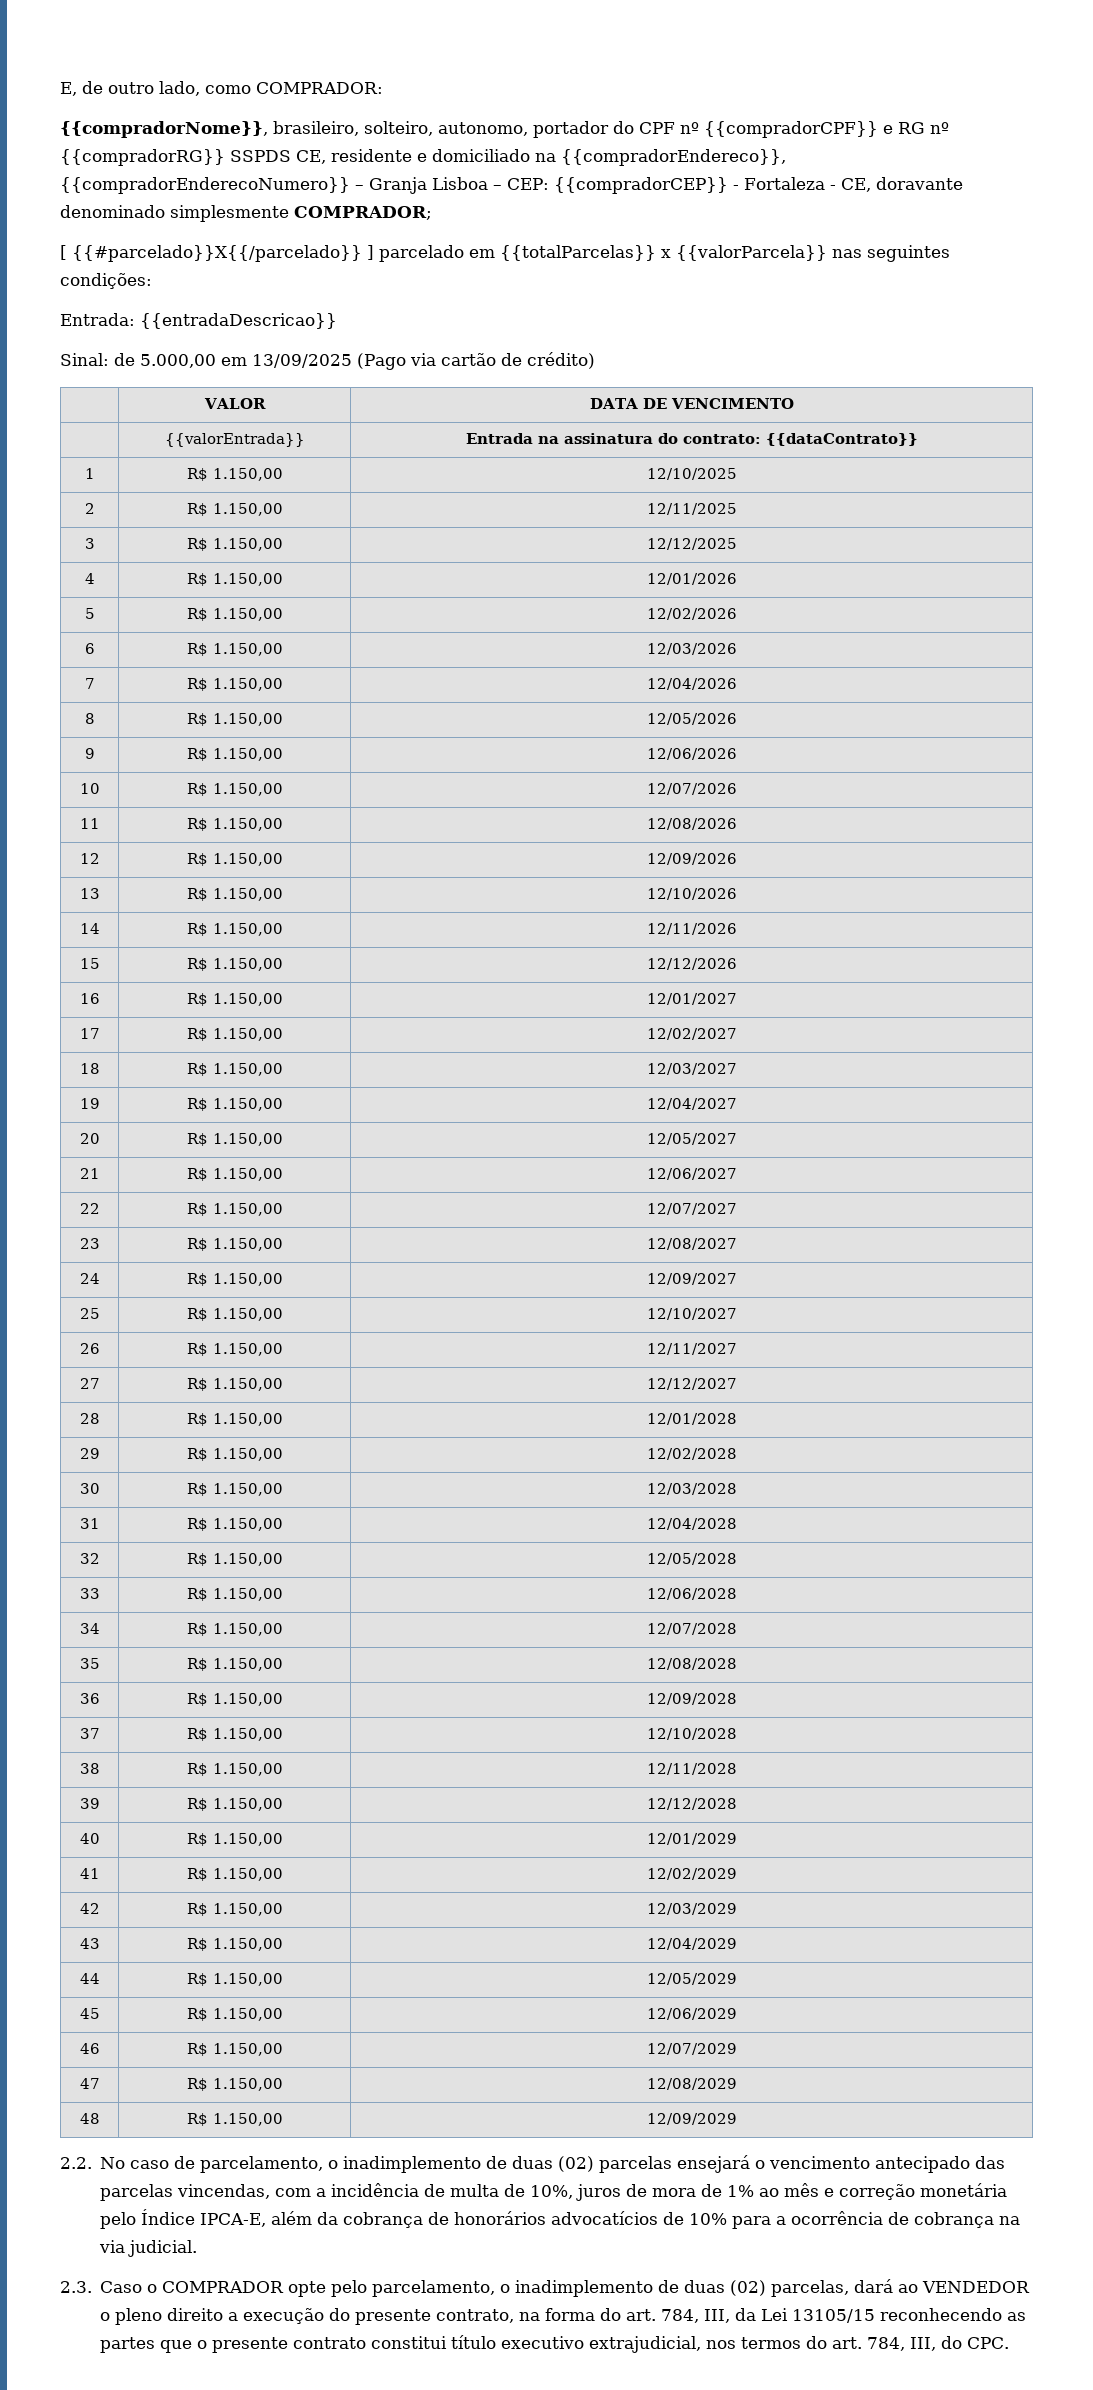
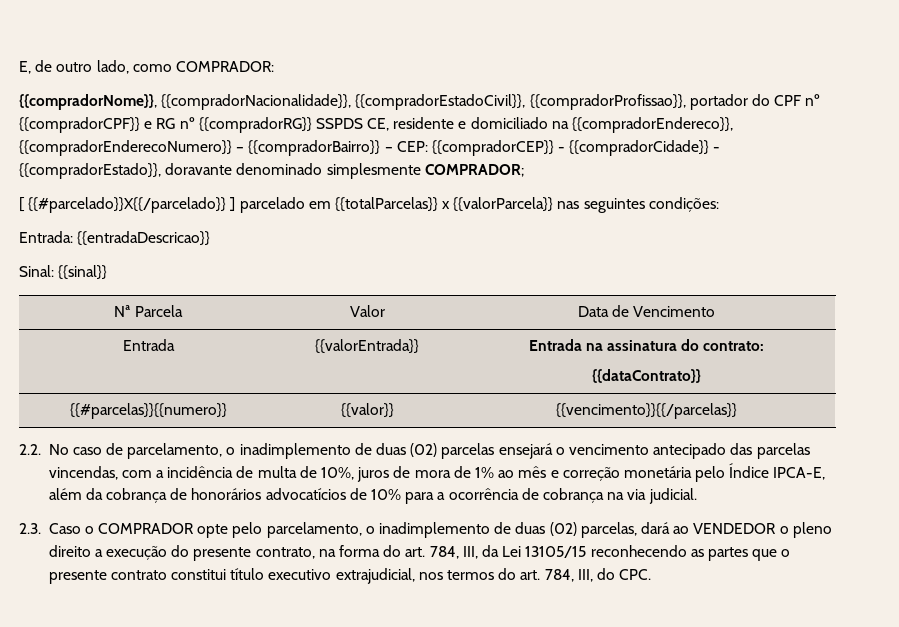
[273,121,528,136] brasileiro, solteiro, autonomo, -> [161,94,686,110] {{compradorNacionalidade}}, {{compradorEstadoCivil}}, {{compradorProfissao}},
[369,177,488,194] Granja Lisboa -> [248,140,381,156] {{compradorBairro}}
[744,177,871,192] Fortaleza - CE, -> [569,140,721,156] [19,163,161,179] {{compradorCidade}} - {{compradorEstado}},
[114,352,595,370] [203,398,266,409] [589,398,794,409] de 5.000,00 em 13/09/2025 (Pago via cartão de crédito) // | VALOR | DATA DE VENCIMENTO // -> [58,265,108,280] [114,305,183,317] [349,305,385,317] [577,305,716,317] [122,339,175,351] {{sinal}} // Nª Parcela | Valor | Data de Vencimento // Entrada
(761, 439) none -> (765, 346) //
[84,468,95,479] [186,468,283,481] [646,468,737,480] [84,503,95,514] [186,503,283,516] [646,503,737,515] [84,538,95,549] [186,538,283,551] [646,538,737,550] [84,573,95,584] [186,573,283,586] [646,573,737,585] [84,608,95,619] [186,608,283,621] [646,608,737,620] [84,643,95,654] [186,643,283,656] [646,643,737,655] [84,678,95,689] [186,678,283,691] [646,678,737,690] [84,713,95,724] [186,713,283,726] [646,713,737,725] [84,748,95,759] [186,748,283,761] [646,748,737,760] [79,783,100,794] [186,783,283,796] [646,783,737,795] [79,818,100,829] [186,818,283,831] [646,818,737,830] [79,853,100,864] [186,853,283,866] [646,853,737,865] [79,888,100,899] [186,888,283,901] [646,888,737,900] [79,923,100,934] [186,923,283,936] [646,923,737,935] [79,958,100,969] [186,958,283,971] [646,958,737,970] [79,993,100,1004] [186,993,283,1006] [646,993,737,1005] [79,1028,100,1039] [186,1028,283,1041] [646,1028,737,1040] [79,1063,100,1074] [186,1063,283,1076] [646,1063,737,1075] [79,1098,100,1109] [186,1098,283,1111] [646,1098,737,1110] [79,1133,100,1144] [186,1133,283,1146] [646,1133,737,1145] [79,1168,100,1179] [186,1168,283,1181] [646,1168,737,1180] [79,1203,100,1214] [186,1203,283,1216] [646,1203,737,1215] [79,1238,100,1249] [186,1238,283,1251] [646,1238,737,1250] [79,1273,100,1284] [186,1273,283,1286] [646,1273,737,1285] [79,1308,100,1319] [186,1308,283,1321] [646,1308,737,1320] [79,1343,100,1354] [186,1343,283,1356] [646,1343,737,1355] [79,1378,100,1389] [186,1378,283,1391] [646,1378,737,1390] [79,1413,100,1424] [186,1413,283,1426] [646,1413,737,1425] [79,1448,100,1459] [186,1448,283,1461] [646,1448,737,1460] [79,1483,100,1494] [186,1483,283,1496] [646,1483,737,1495] [79,1518,100,1529] [186,1518,283,1531] [646,1518,737,1530] [79,1553,100,1564] [186,1553,283,1566] [646,1553,737,1565] [79,1588,100,1599] [186,1588,283,1601] [646,1588,737,1600] [79,1623,100,1634] [186,1623,283,1636] [646,1623,737,1635] [79,1658,100,1669] [186,1658,283,1671] [646,1658,737,1670] [79,1693,100,1704] [186,1693,283,1706] [646,1693,737,1705] [79,1728,100,1739] [186,1728,283,1741] [646,1728,737,1740] [79,1763,100,1774] [186,1763,283,1776] [646,1763,737,1775] [79,1798,100,1809] [186,1798,283,1811] [646,1798,737,1810] [79,1833,100,1844] [186,1833,283,1846] [646,1833,737,1845] [79,1868,100,1879] [186,1868,283,1881] [646,1868,737,1880] [79,1903,100,1914] [186,1903,283,1916] [646,1903,737,1915] [79,1938,100,1949] [186,1938,283,1951] [646,1938,737,1950] [79,1973,100,1984] [186,1973,283,1986] [646,1973,737,1985] [79,2008,100,2019] [186,2008,283,2021] [646,2008,737,2020] [79,2043,100,2054] [186,2043,283,2056] [646,2043,737,2055] [79,2078,100,2089] [186,2078,283,2091] [646,2078,737,2090] [79,2113,100,2124] [186,2113,283,2126] [646,2113,737,2125] 1 | R$ 1.150,00 | 12/10/2025 // 2 | R$ 1.150,00 | 12/11/2025 // 3 | R$ 1.150,00 | 12/12/2025 // 4 | R$ 1.150,00 | 12/01/2026 // 5 | R$ 1.150,00 | 12/02/2026 // 6 | R$ 1.150,00 | 12/03/2026 // 7 | R$ 1.150,00 | 12/04/2026 // 8 | R$ 1.150,00 | 12/05/2026 // 9 | R$ 1.150,00 | 12/06/2026 // 10 | R$ 1.150,00 | 12/07/2026 // 11 | R$ 1.150,00 | 12/08/2026 // 12 | R$ 1.150,00 | 12/09/2026 // 13 | R$ 1.150,00 | 12/10/2026 // 14 | R$ 1.150,00 | 12/11/2026 // 15 | R$ 1.150,00 | 12/12/2026 // 16 | R$ 1.150,00 | 12/01/2027 // 17 | R$ 1.150,00 | 12/02/2027 // 18 | R$ 1.150,00 | 12/03/2027 // 19 | R$ 1.150,00 | 12/04/2027 // 20 | R$ 1.150,00 | 12/05/2027 // 21 | R$ 1.150,00 | 12/06/2027 // 22 | R$ 1.150,00 | 12/07/2027 // 23 | R$ 1.150,00 | 12/08/2027 // 24 | R$ 1.150,00 | 12/09/2027 // 25 | R$ 1.150,00 | 12/10/2027 // 26 | R$ 1.150,00 | 12/11/2027 // 27 | R$ 1.150,00 | 12/12/2027 // 28 | R$ 1.150,00 | 12/01/2028 // 29 | R$ 1.150,00 | 12/02/2028 // 30 | R$ 1.150,00 | 12/03/2028 // 31 | R$ 1.150,00 | 12/04/2028 // 32 | R$ 1.150,00 | 12/05/2028 // 33 | R$ 1.150,00 | 12/06/2028 // 34 | R$ 1.150,00 | 12/07/2028 // 35 | R$ 1.150,00 | 12/08/2028 // 36 | R$ 1.150,00 | 12/09/2028 // 37 | R$ 1.150,00 | 12/10/2028 // 38 | R$ 1.150,00 | 12/11/2028 // 39 | R$ 1.150,00 | 12/12/2028 // 40 | R$ 1.150,00 | 12/01/2029 // 41 | R$ 1.150,00 | 12/02/2029 // 42 | R$ 1.150,00 | 12/03/2029 // 43 | R$ 1.150,00 | 12/04/2029 // 44 | R$ 1.150,00 | 12/05/2029 // 45 | R$ 1.150,00 | 12/06/2029 // 46 | R$ 1.150,00 | 12/07/2029 // 47 | R$ 1.150,00 | 12/08/2029 // 48 | R$ 1.150,00 | 12/09/2029 -> [69,403,227,419] [340,403,394,418] [556,403,737,419] {{#parcelas}}{{numero}} | {{valor}} | {{vencimento}}{{/parcelas}}

